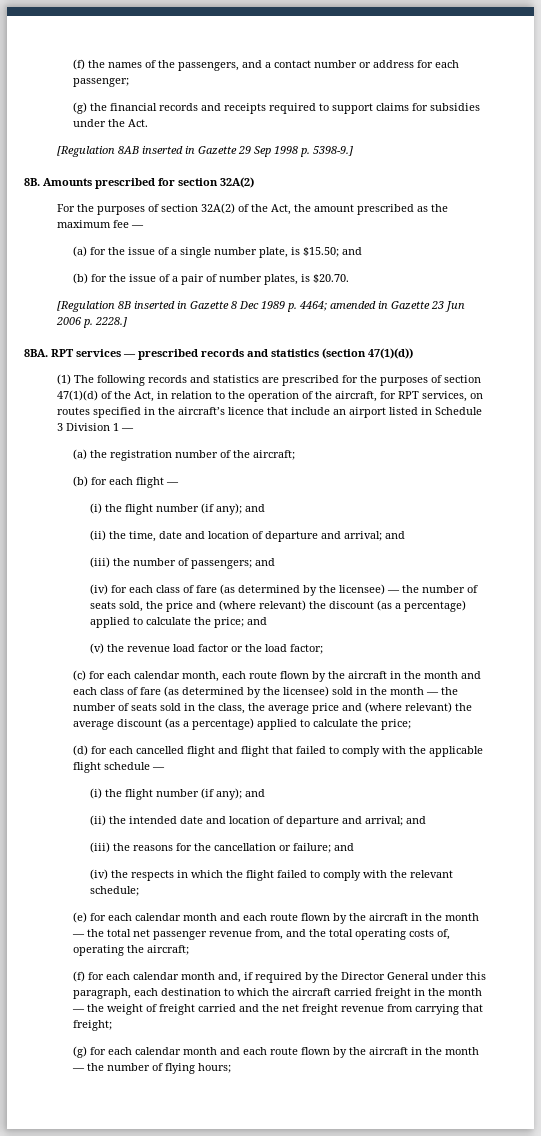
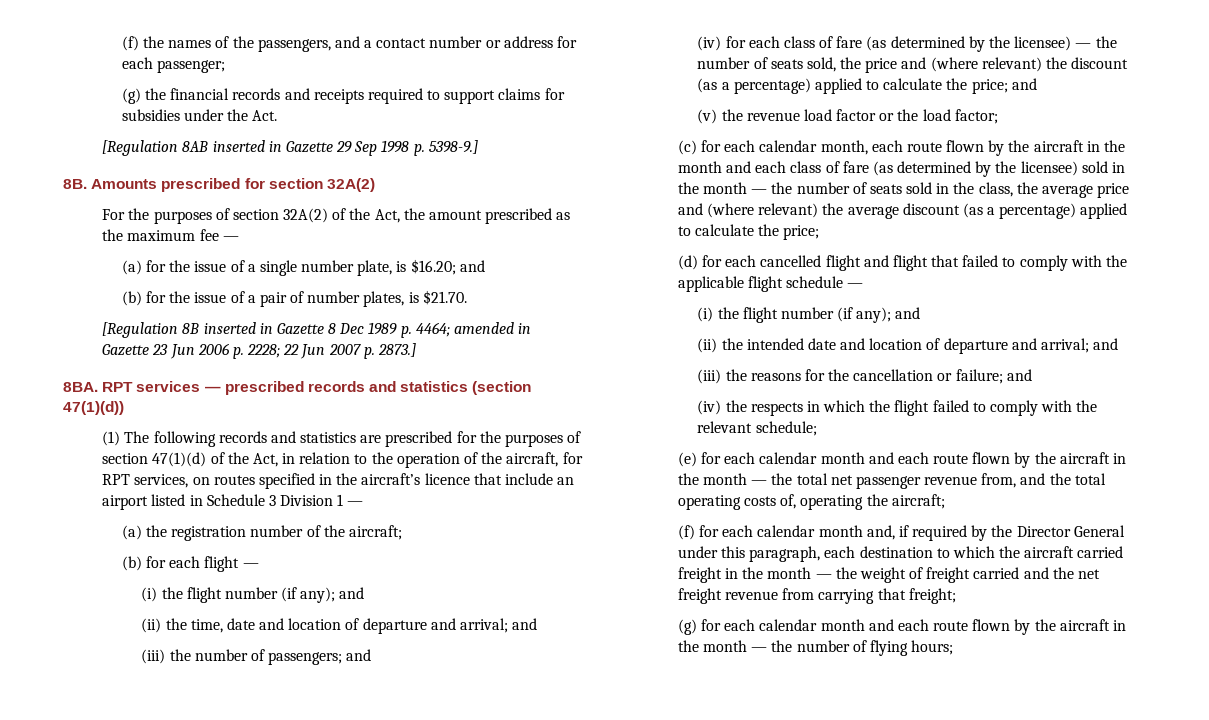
[303,247,340,257] $15.50; -> [410,259,456,275] $16.20;
[313,274,350,283] $20.70. -> [422,290,467,305] $21.70.
[94,317,127,327] 2228.] -> [247,343,417,359] 2228; 22 Jun 2007 p. 2873.]

